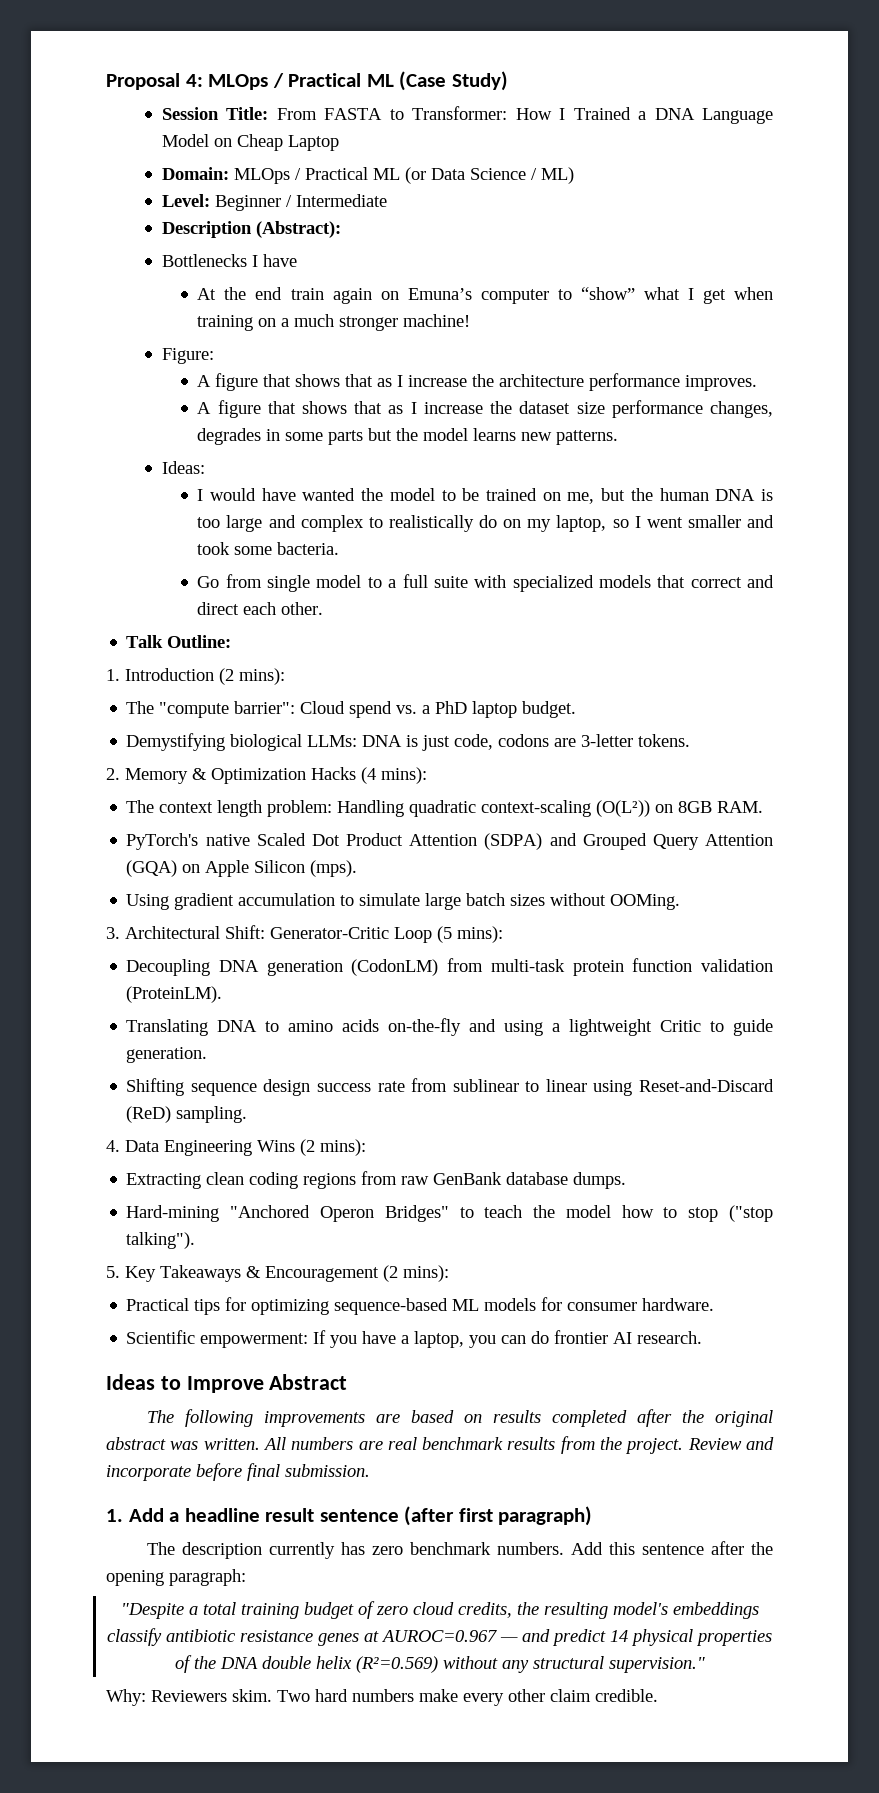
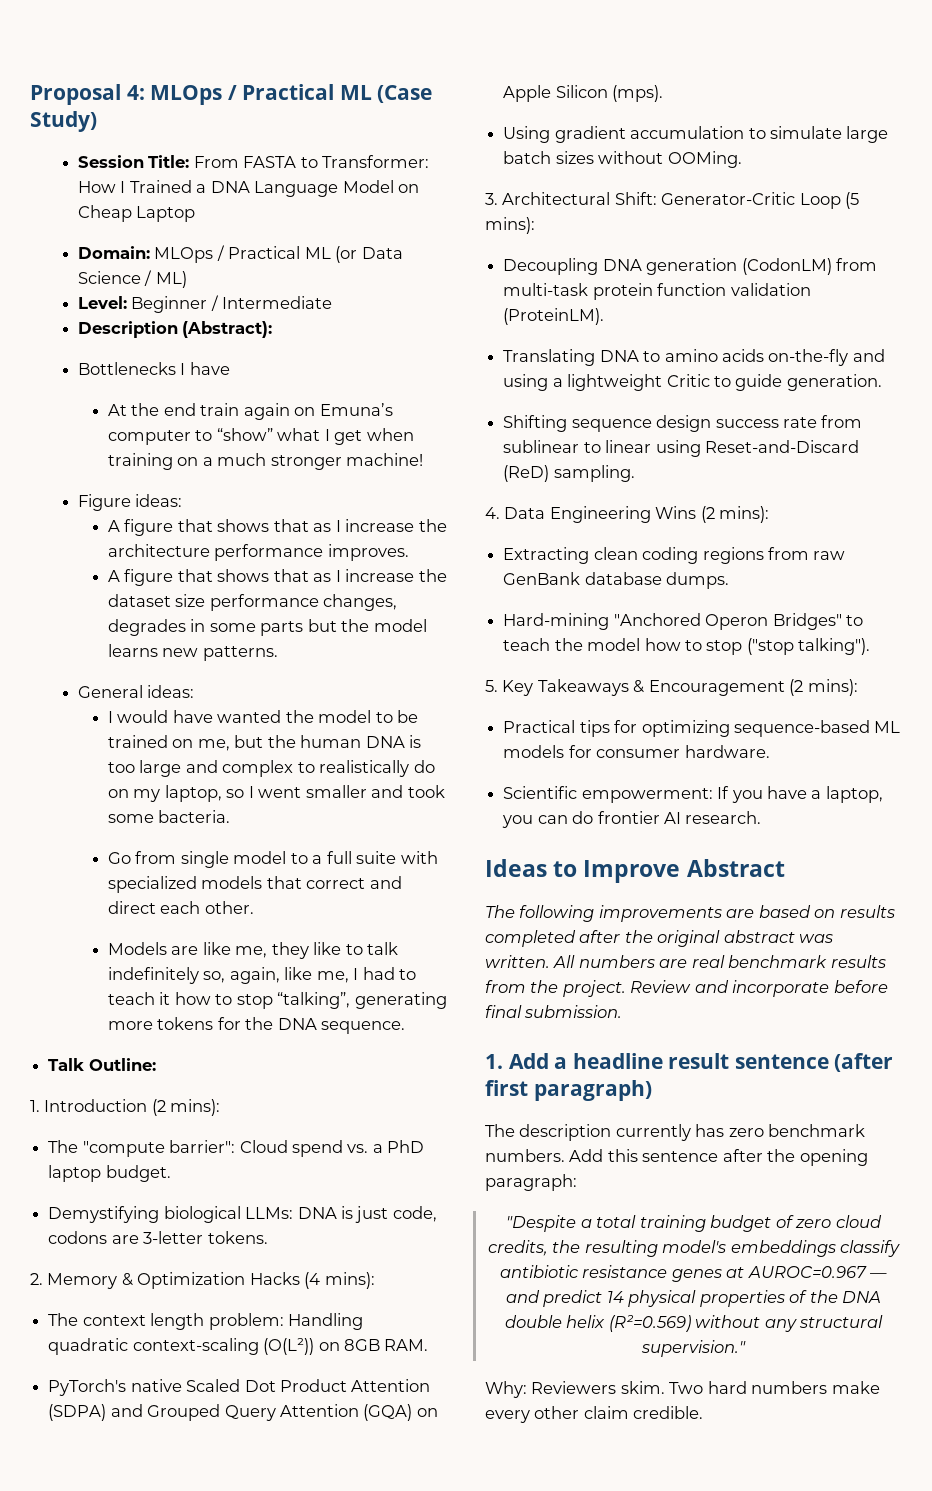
[161,348,214,364] Figure: -> [78,494,183,511] Figure ideas:
[161,461,205,474] Ideas: -> [78,685,195,698] General ideas:
(324, 608) none -> [107,942,399,959] [107,967,417,984] [107,992,447,1009] [107,1017,406,1034] // Models are like me, they like to talk indefinitely so, again, like me, I had to teach it how to stop “talking”, generating more tokens for the DNA sequence.

